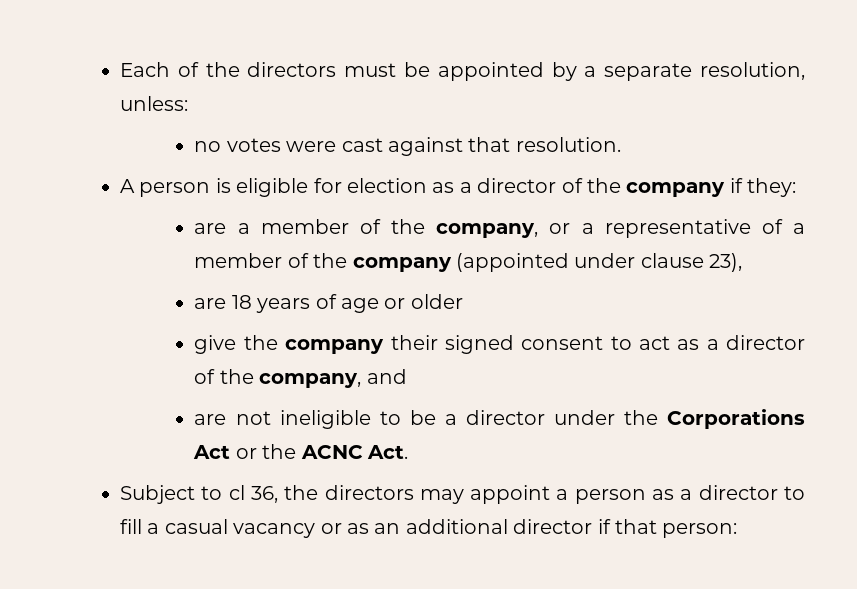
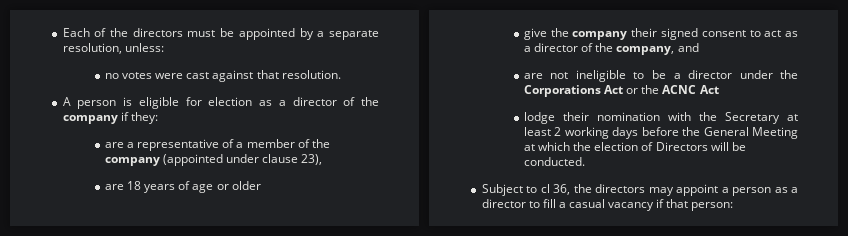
[260,219,594,238] member of the company, or a -> (135, 145) none
[367,445,409,459] Act. -> [699,85,719,94] [523,112,798,124] [523,127,798,139] [523,142,746,151] [523,157,585,166] Act // lodge their nomination with the Secretary at least 2 working days before the General Meeting at which the election of Directors will be conducted.
[320,519,593,534] or as an additional director -> (655, 206) none

